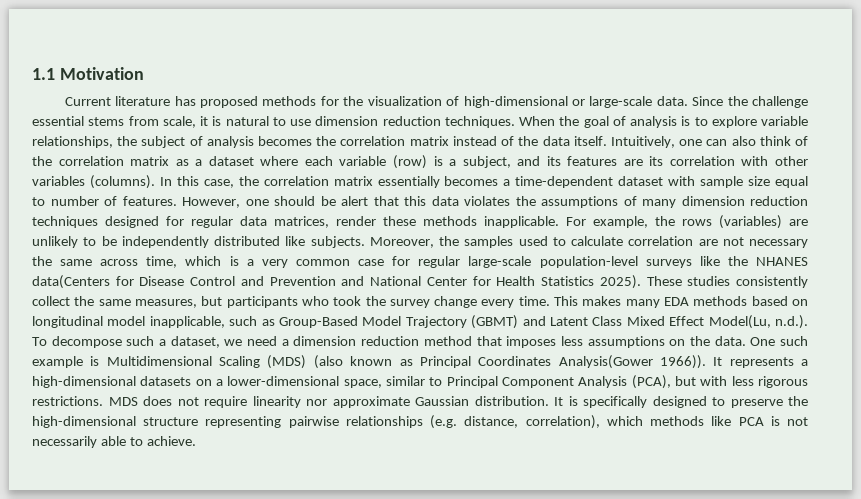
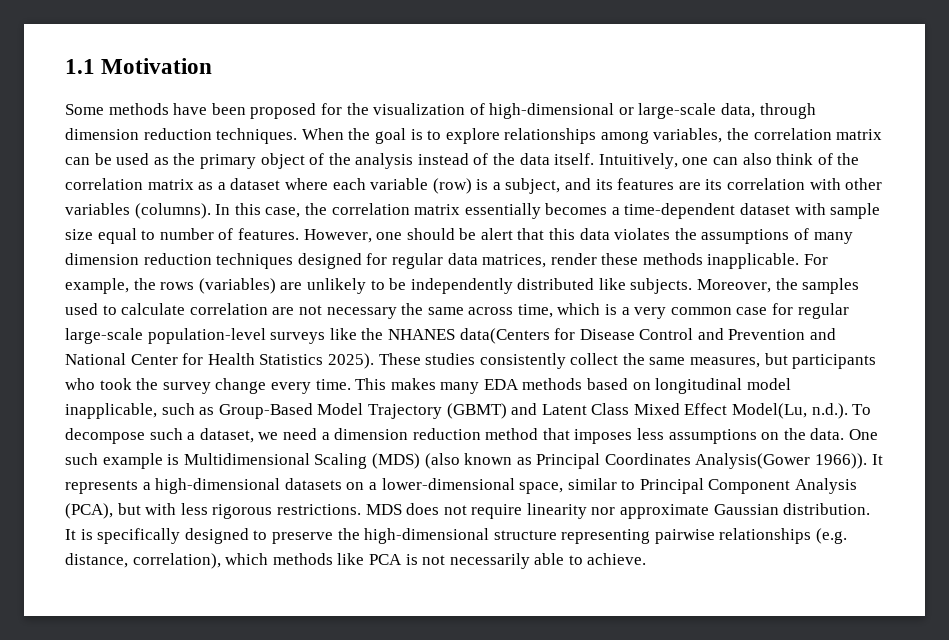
[64,96,317,108] Current literature has proposed methods -> [65,103,317,119] Some methods have been proposed
[656,96,808,108] [32,116,311,128] data. Since the challenge essential stems from scale, it is natural to use -> [721,103,816,119] data, through
[612,116,677,128] of analysis -> (406, 136) none
[761,116,808,126] [32,136,449,148] variable relationships, the subject of analysis becomes the correlation matrix -> [504,128,883,144] [65,153,414,169] relationships among variables, the correlation matrix can be used as the primary object of the analysis

